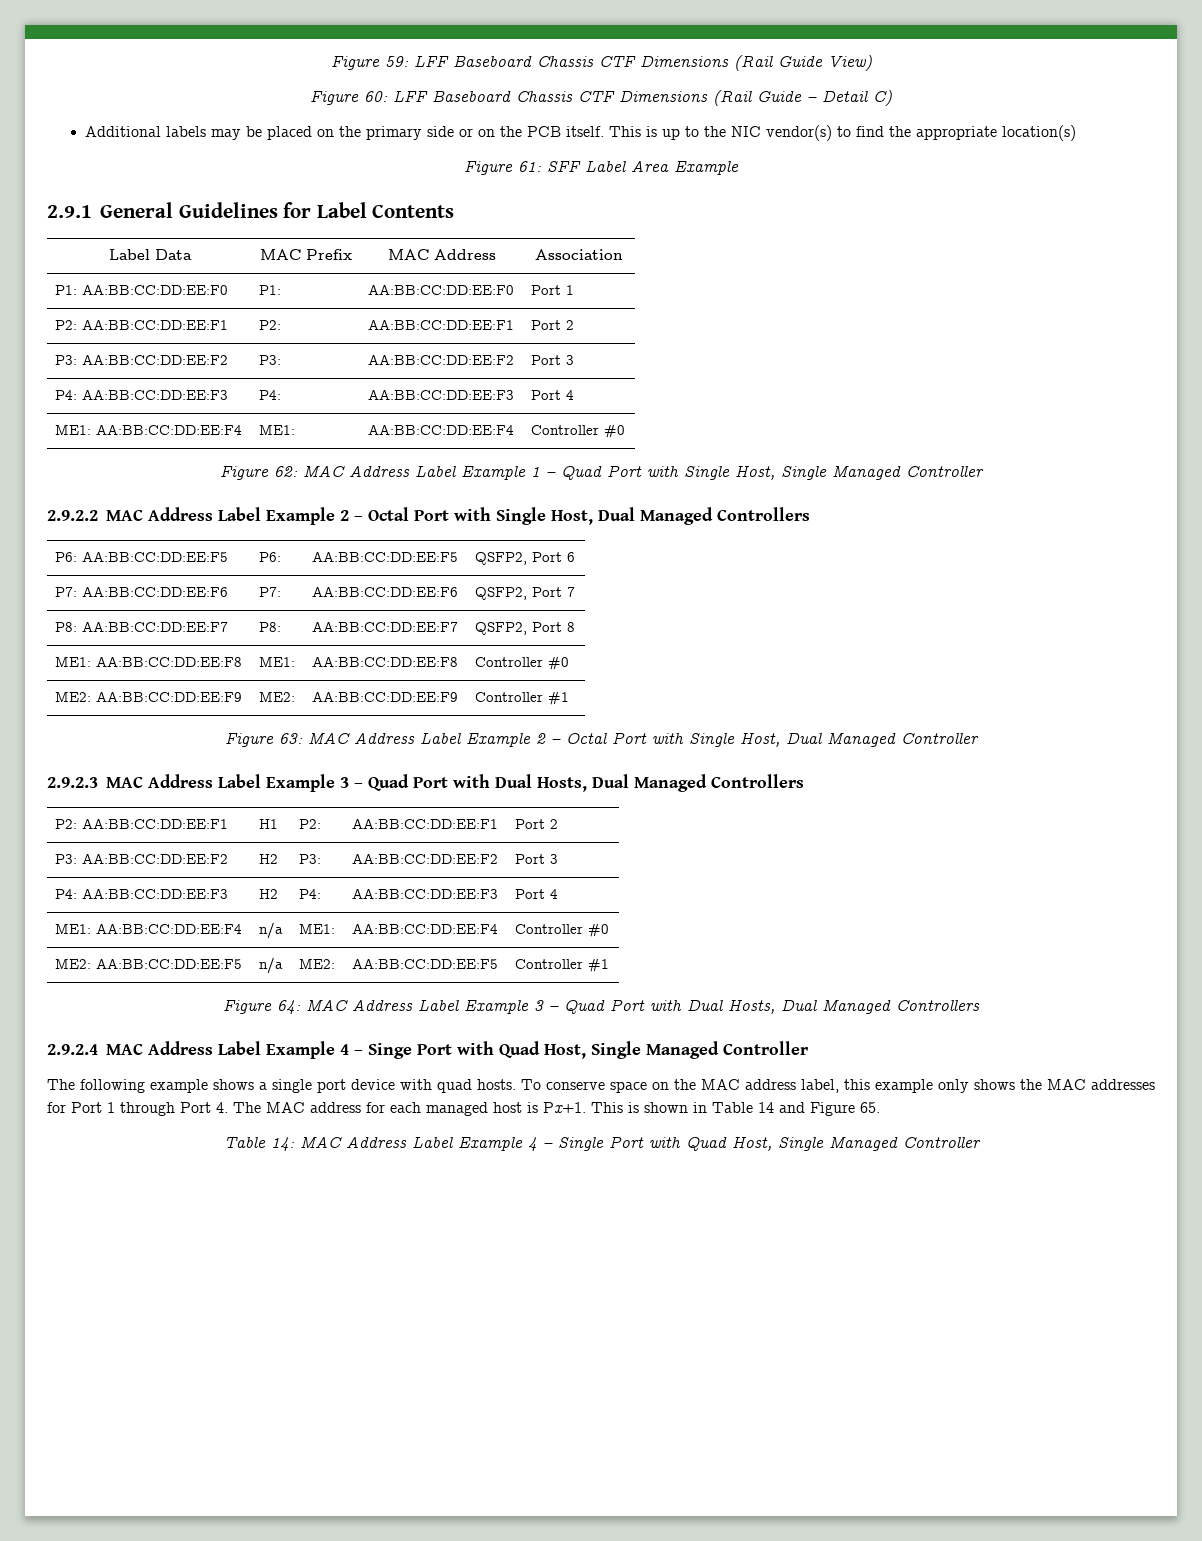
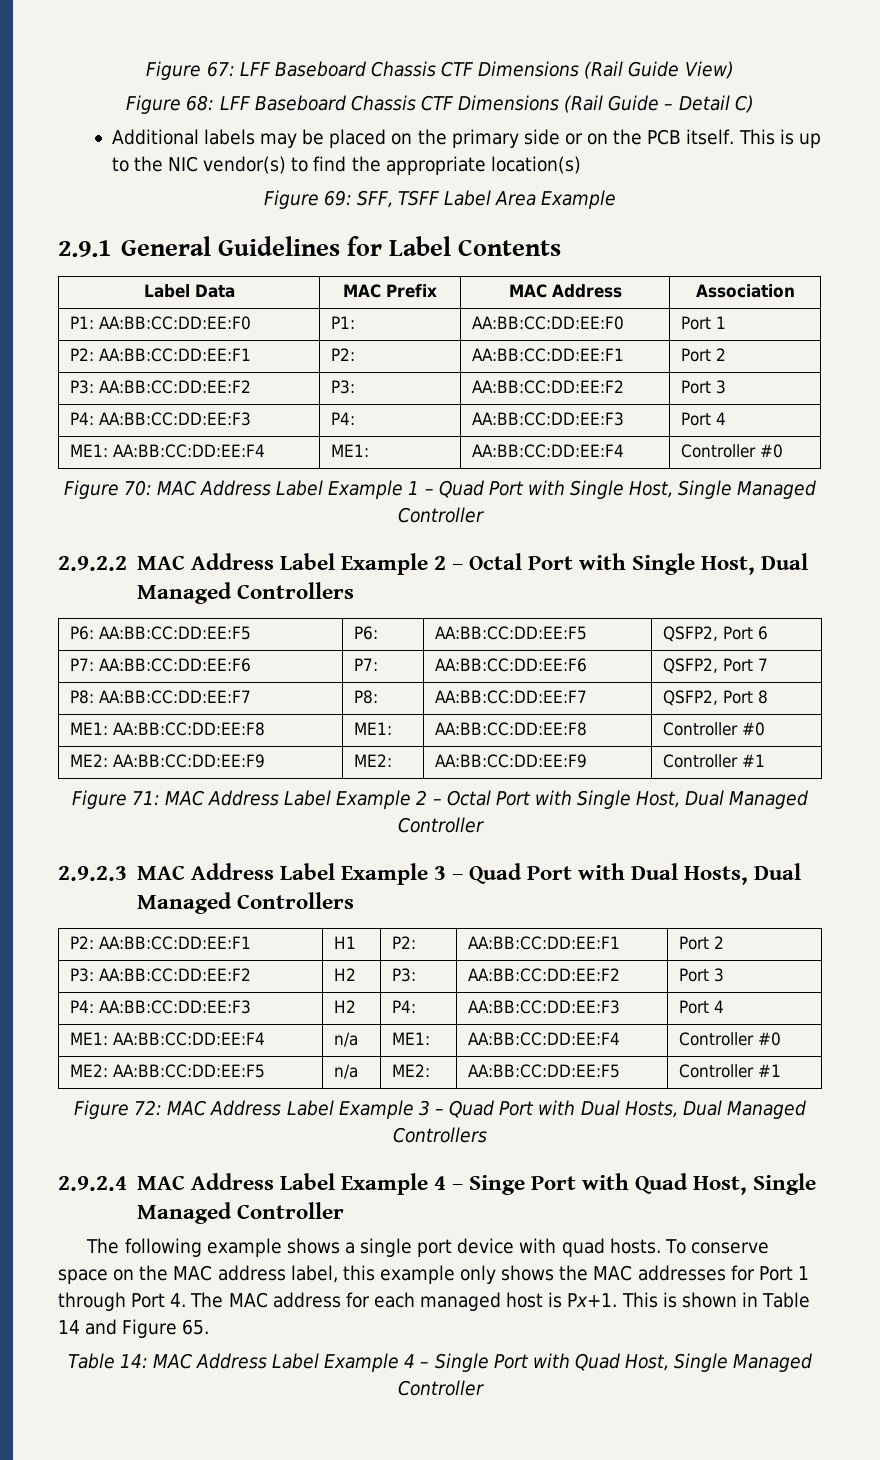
[330,56,409,70] Figure 59: -> [146,61,235,80] Figure 67:
[364,91,388,102] 60: -> [186,95,215,111] 68:
[518,161,581,172] 61: SFF -> [323,190,440,208] 69: SFF, TSFF
[274,466,298,477] 62: -> [123,480,152,496] 70:
[279,733,303,744] 63: -> [131,791,160,805] 71:
[277,1000,301,1015] 64: -> [134,1100,163,1115] 72:

